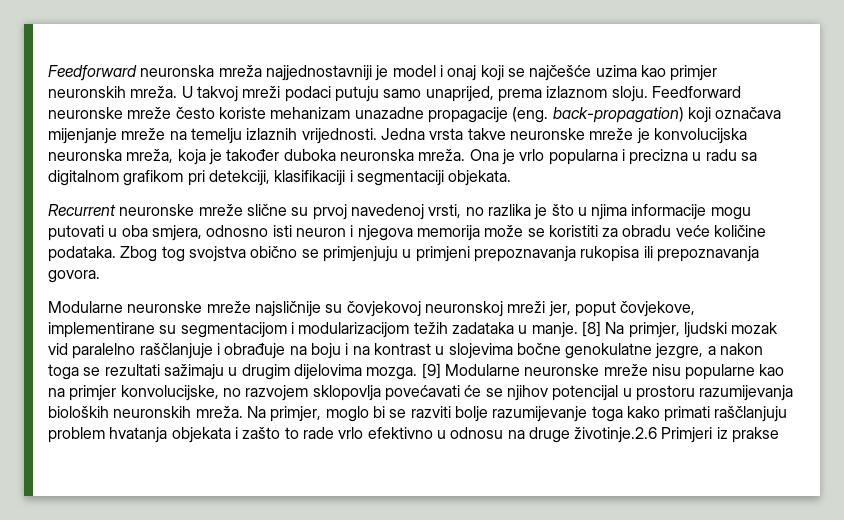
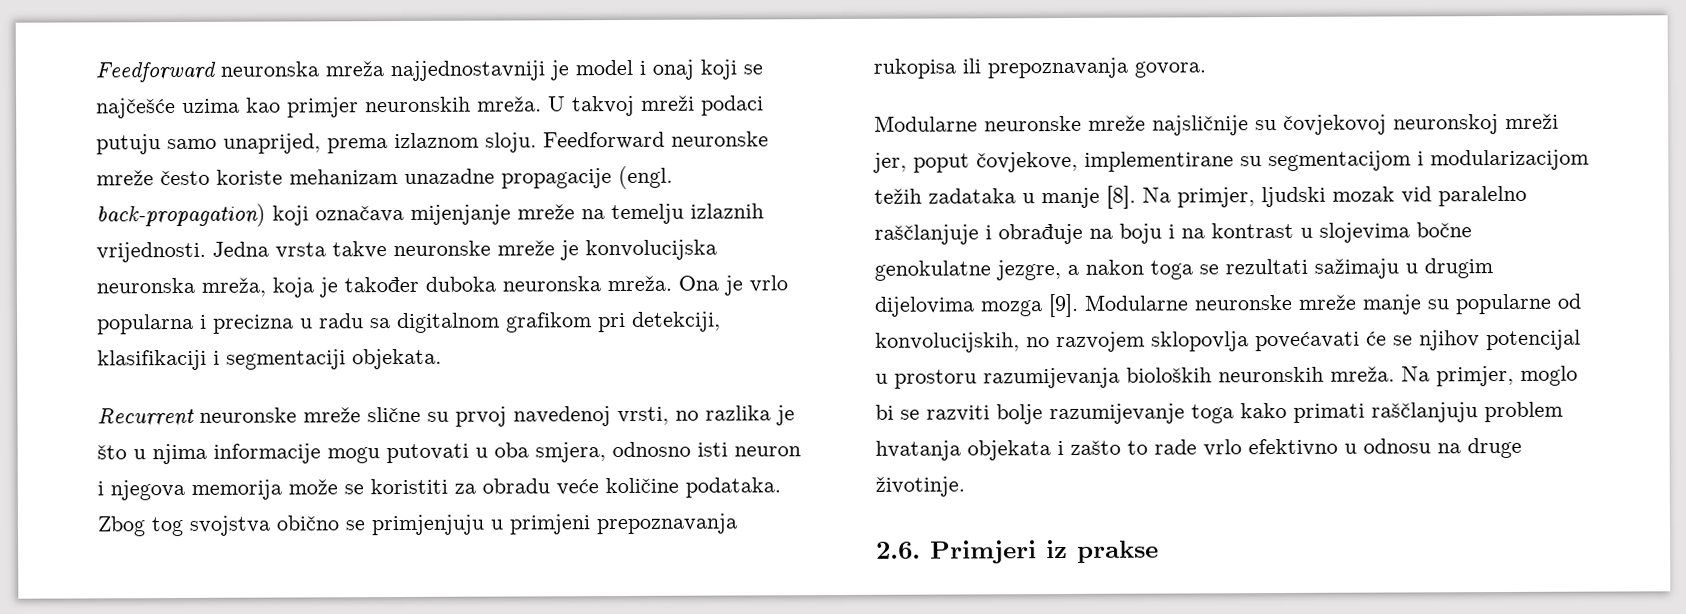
[512,107,549,123] (eng. -> [618,165,673,190] (engl.
[531,321,601,338] manje. [8] -> [1041,185,1136,209] manje [8].
[366,363,785,380] [48,385,219,401] mozga. [9] Modularne neuronske mreže nisu popularne kao na primjer konvolucijske, -> [980,293,1582,318] [875,332,1020,353] mozga [9]. Modularne neuronske mreže manje su popularne od konvolucijskih,
[574,427,658,443] životinje.2.6 -> [875,476,965,497] [876,541,921,559] životinje. // 2.6.

